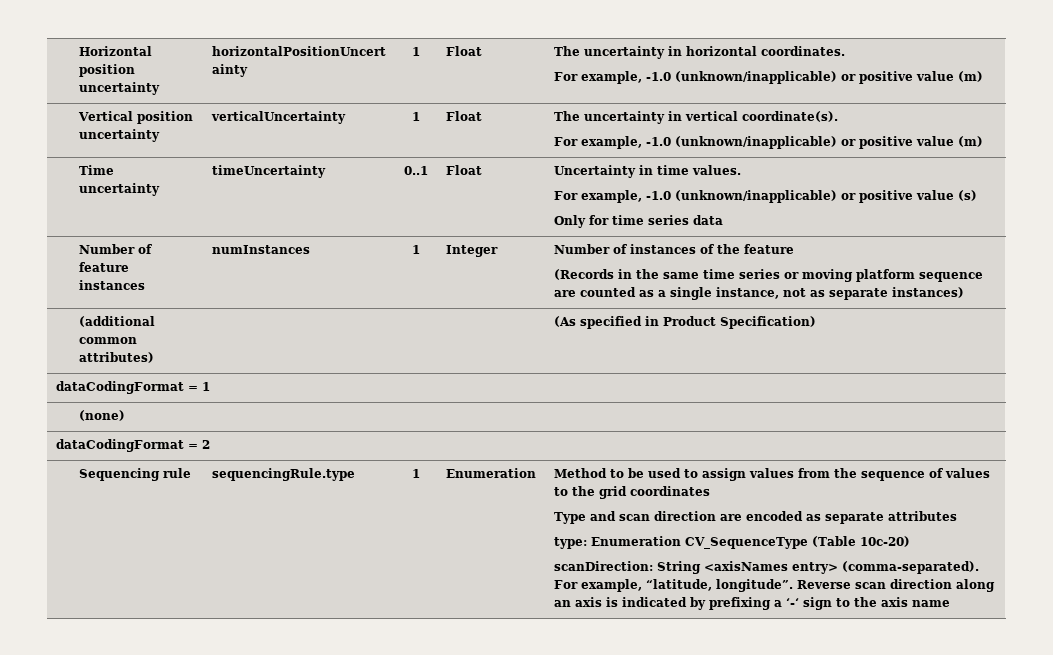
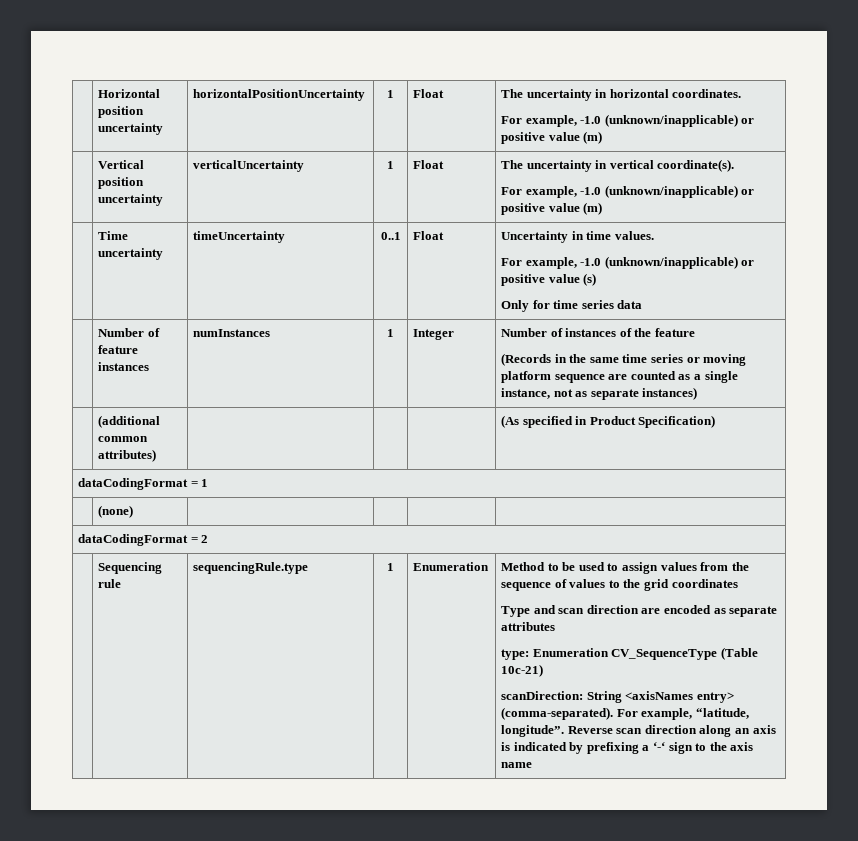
[859,536,910,547] 10c-20) -> [501,664,544,677] 10c-21)

